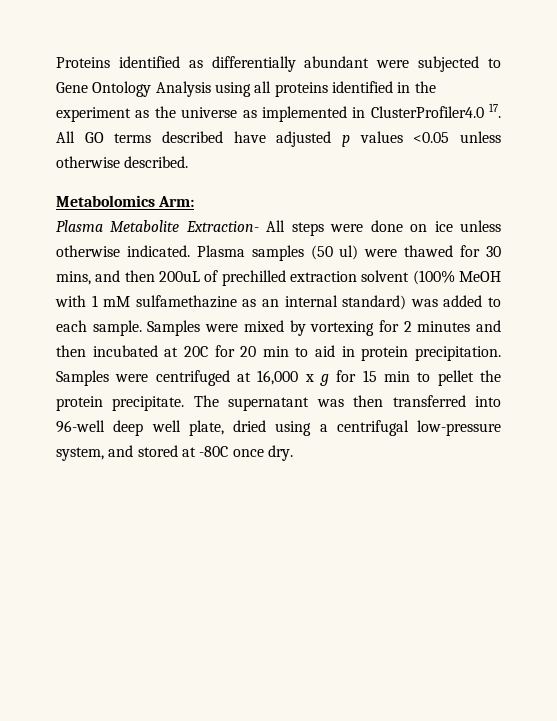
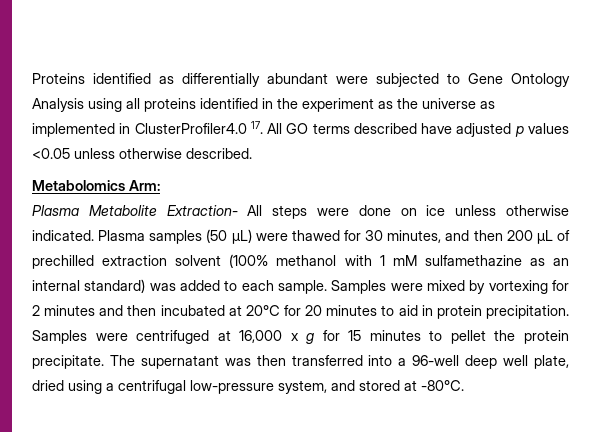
[339,245,359,260] ul) -> [231,229,252,244] µL)
[56,270,200,285] mins, and then 200uL -> [387,230,553,244] minutes, and then 200 µL
[458,271,501,282] MeOH -> [276,255,337,266] methanol
[183,346,208,357] 20C -> [245,305,280,316] 20℃
[262,346,289,357] min -> [326,305,378,316] minutes
[384,371,410,382] min -> [369,330,421,341] minutes
(502, 401) none -> [398,358,407,366] a
[199,445,293,461] -80C once dry. -> [421,380,464,391] -80℃.

